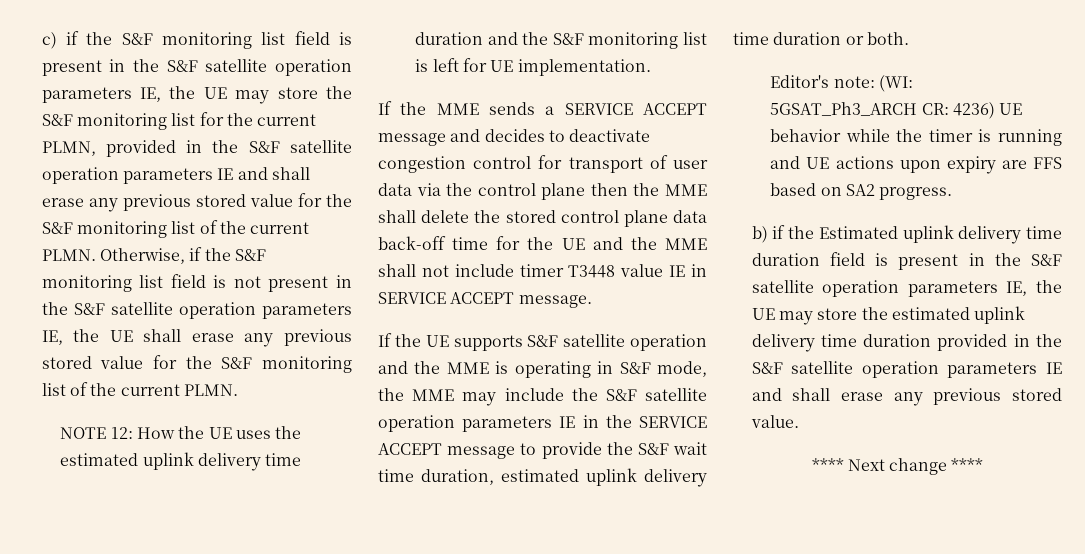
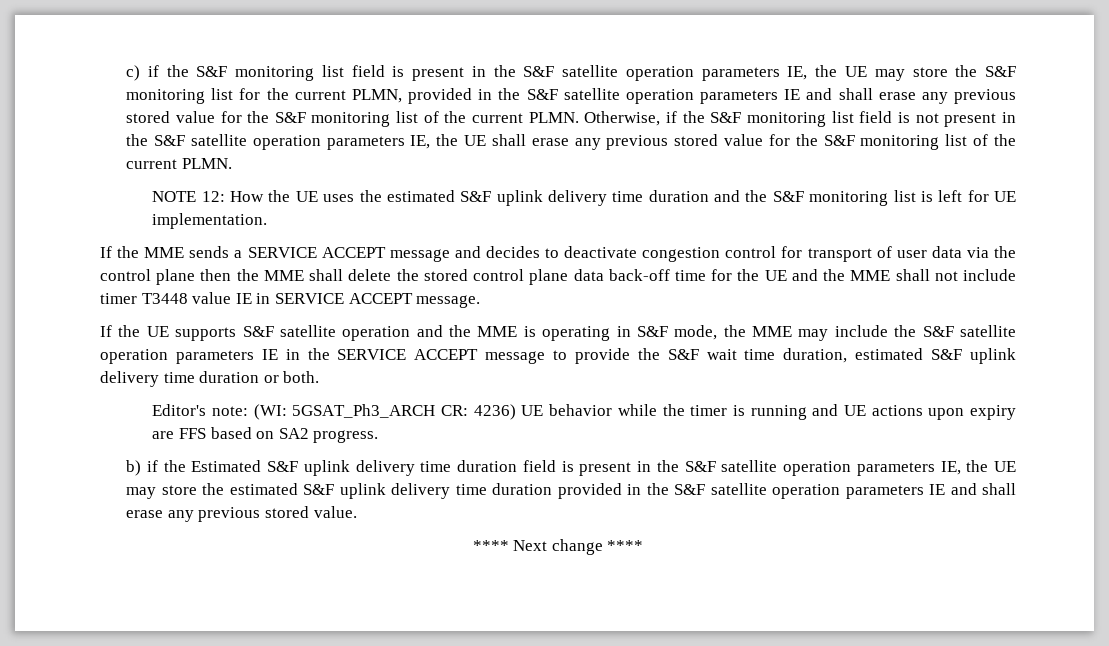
(139, 459) none -> [460,191,492,202] S&F
(579, 475) none -> [931,349,963,360] S&F
(898, 232) none -> [267,461,299,472] S&F
(970, 313) none -> [303,484,335,495] S&F

